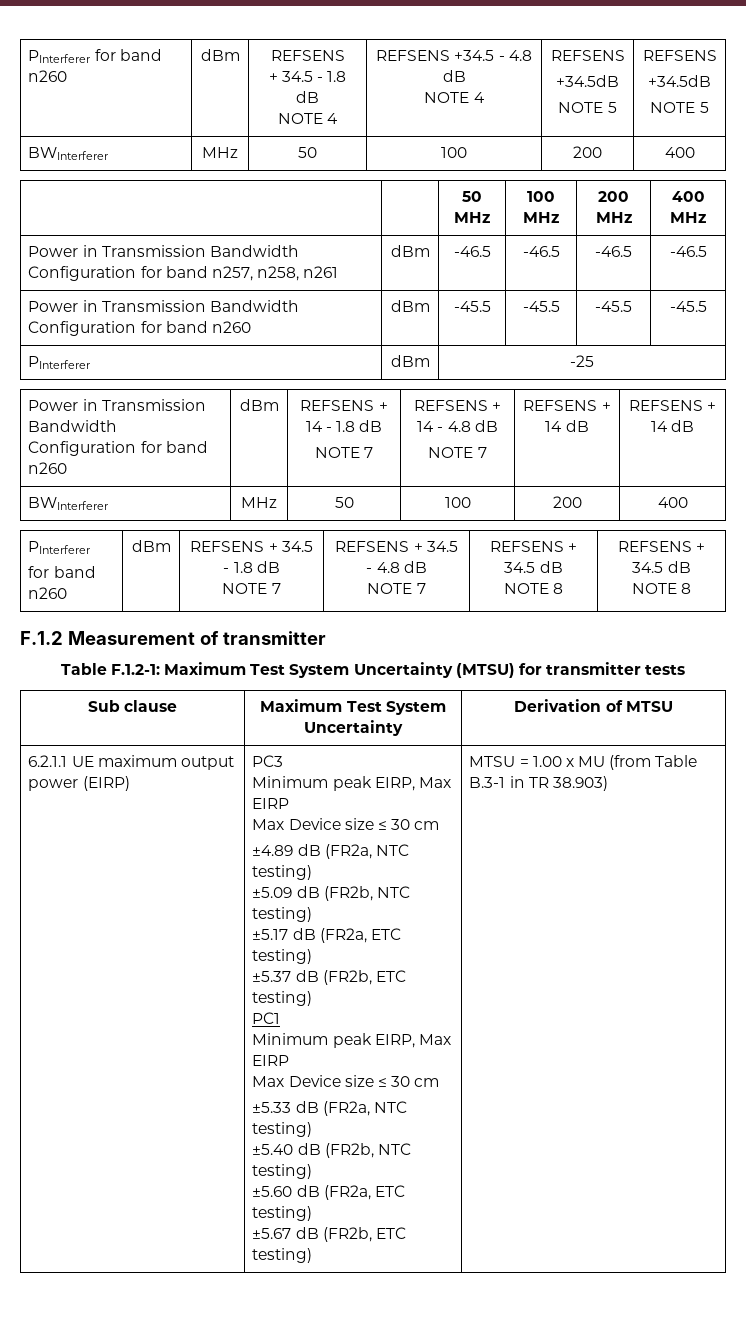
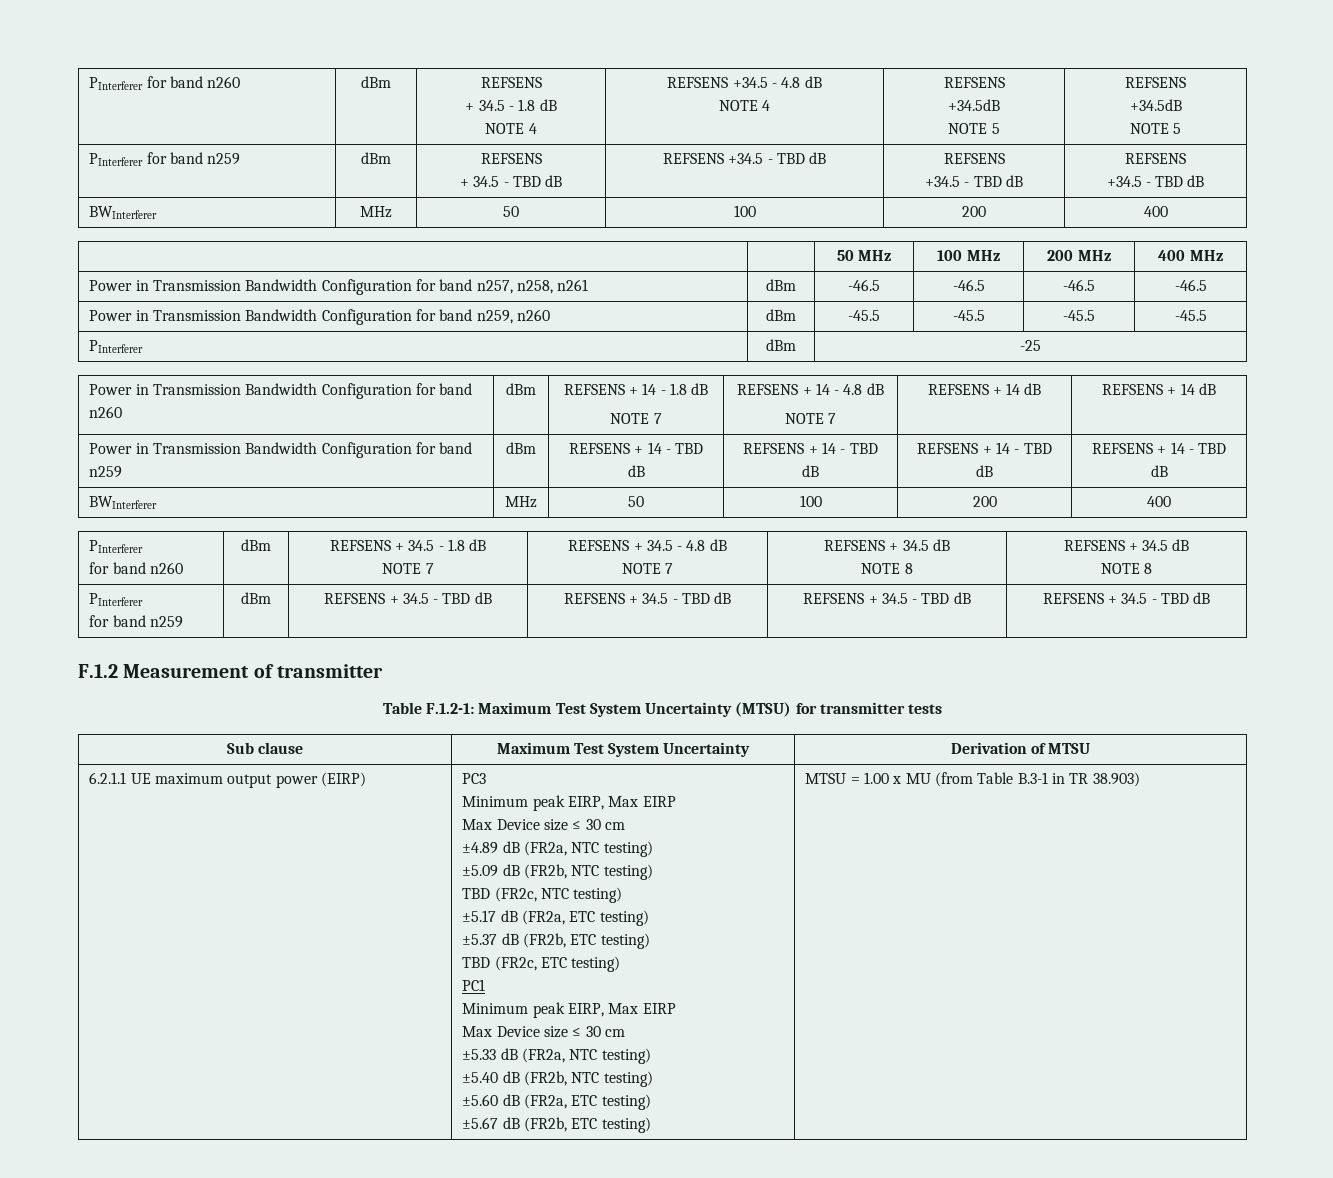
(709, 107) none -> [89,152,241,166] [361,152,391,164] [480,153,542,164] [459,175,563,187] [662,152,827,164] [943,153,1005,164] [925,175,1023,187] [1125,153,1186,164] [1106,175,1205,187] // PInterferer for band n259 | dBm | REFSENS // + 34.5 - TBD dB | REFSENS +34.5 - TBD dB | REFSENS // +34.5 - TBD dB | REFSENS // +34.5 - TBD dB
(208, 327) none -> [476,310,513,324] n259,
(695, 426) none -> [89,442,473,458] [89,466,123,478] [506,442,536,454] [568,442,704,454] [627,465,645,477] [743,442,878,454] [802,465,819,477] [917,442,1052,454] [976,465,993,477] [1091,442,1227,454] [1150,465,1168,477] // Power in Transmission Bandwidth Configuration for band n259 | dBm | REFSENS + 14 - TBD dB | REFSENS + 14 - TBD dB | REFSENS + 14 - TBD dB | REFSENS + 14 - TBD dB
(692, 588) none -> [89,593,144,606] [89,615,184,628] [241,592,271,604] [324,592,492,604] [563,592,732,604] [803,592,971,604] [1042,592,1211,604] // PInterferer // for band n259 | dBm | REFSENS + 34.5 - TBD dB | REFSENS + 34.5 - TBD dB | REFSENS + 34.5 - TBD dB | REFSENS + 34.5 - TBD dB
(313, 914) none -> [462,887,623,903] // TBD (FR2c, NTC testing)
(313, 998) none -> [462,956,621,972] // TBD (FR2c, ETC testing)

